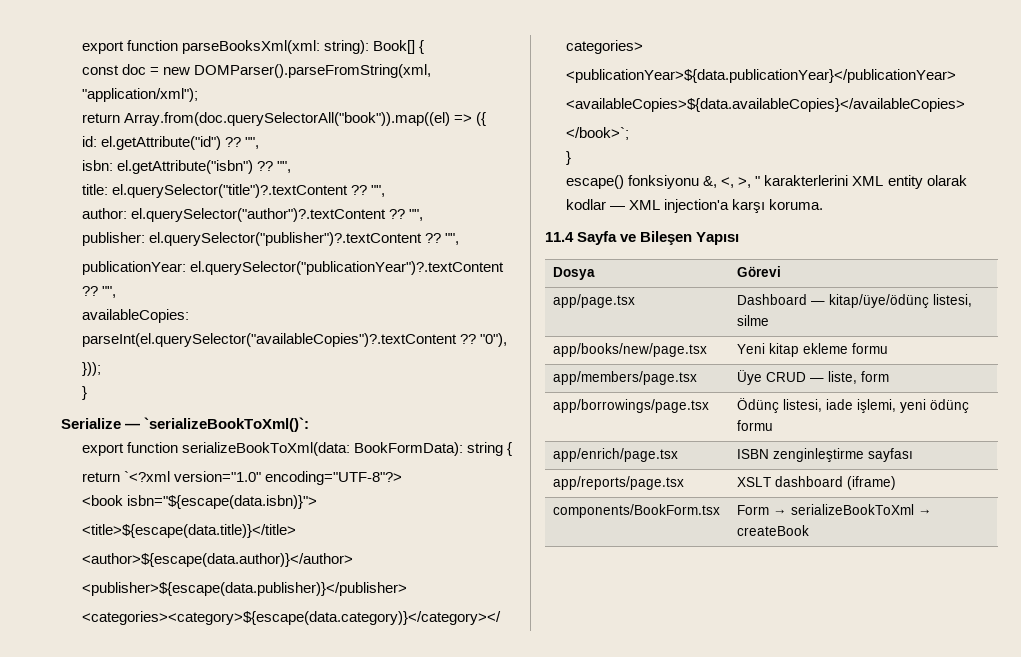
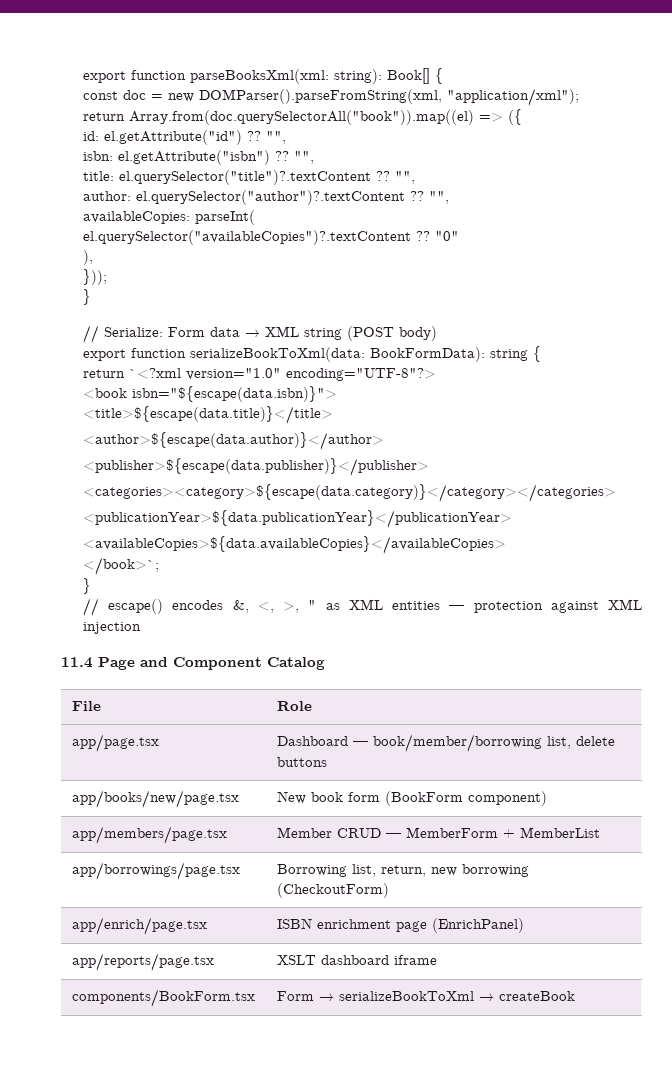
[82,232,460,246] [82,261,505,275] [82,286,117,298] [82,309,190,323] [82,333,508,347] [82,362,102,376] [82,386,88,400] [61,417,310,432] publisher: el.querySelector("publisher")?.textContent ?? "", // publicationYear: el.querySelector("publicationYear")?.textContent ?? "", // availableCopies: parseInt(el.querySelector("availableCopies")?.textContent ?? "0"), // })); // } // Serialize — `serializeBookToXml()`: -> [82,210,255,225] [82,230,459,245] [82,250,93,265] [82,269,107,285] [82,289,91,305] [82,325,437,343] availableCopies: parseInt( // el.querySelector("availableCopies")?.textContent ?? "0" // ), // })); // } // // Serialize: Form data → XML string (POST body)
[566,175,700,189] escape() fonksiyonu -> [82,598,224,616] // escape() encodes
[764,175,967,189] [566,199,824,213] [545,231,740,245] [553,267,596,280] [737,266,782,277] [553,294,636,308] [737,294,973,308] [737,315,770,326] [553,343,708,357] [737,343,889,357] karakterlerini XML entity olarak kodlar — XML injection'a karşı koruma. // 11.4 Sayfa ve Bileşen Yapısı // Dosya | Görevi // app/page.tsx | Dashboard — kitap/üye/ödünç listesi, silme // app/books/new/page.tsx | Yeni kitap ekleme formu -> [325,599,642,613] [82,622,141,634] [61,657,325,670] [71,701,101,711] [276,701,312,711] [71,734,159,752] [276,734,615,752] [276,757,327,767] [71,790,239,808] [276,791,547,806] as XML entities — protection against XML injection // 11.4 Page and Component Catalog // File | Role // app/page.tsx | Dashboard — book/member/borrowing list, delete buttons // app/books/new/page.tsx | New book form (BookForm component)
[737,370,763,385] Üye -> [276,827,332,838] Member
[828,371,890,384] [553,399,710,413] [737,398,970,413] [737,420,774,431] liste, form // app/borrowings/page.tsx | Ödünç listesi, iade işlemi, yeni ödünç formu -> [405,827,600,838] [71,862,240,880] [276,864,529,877] [276,883,389,898] MemberForm + MemberList // app/borrowings/page.tsx | Borrowing list, return, new borrowing (CheckoutForm)
[773,448,914,462] zenginleştirme sayfası -> [316,918,524,933] enrichment page (EnrichPanel)
[847,476,897,490] (iframe) -> [393,955,437,965] iframe

